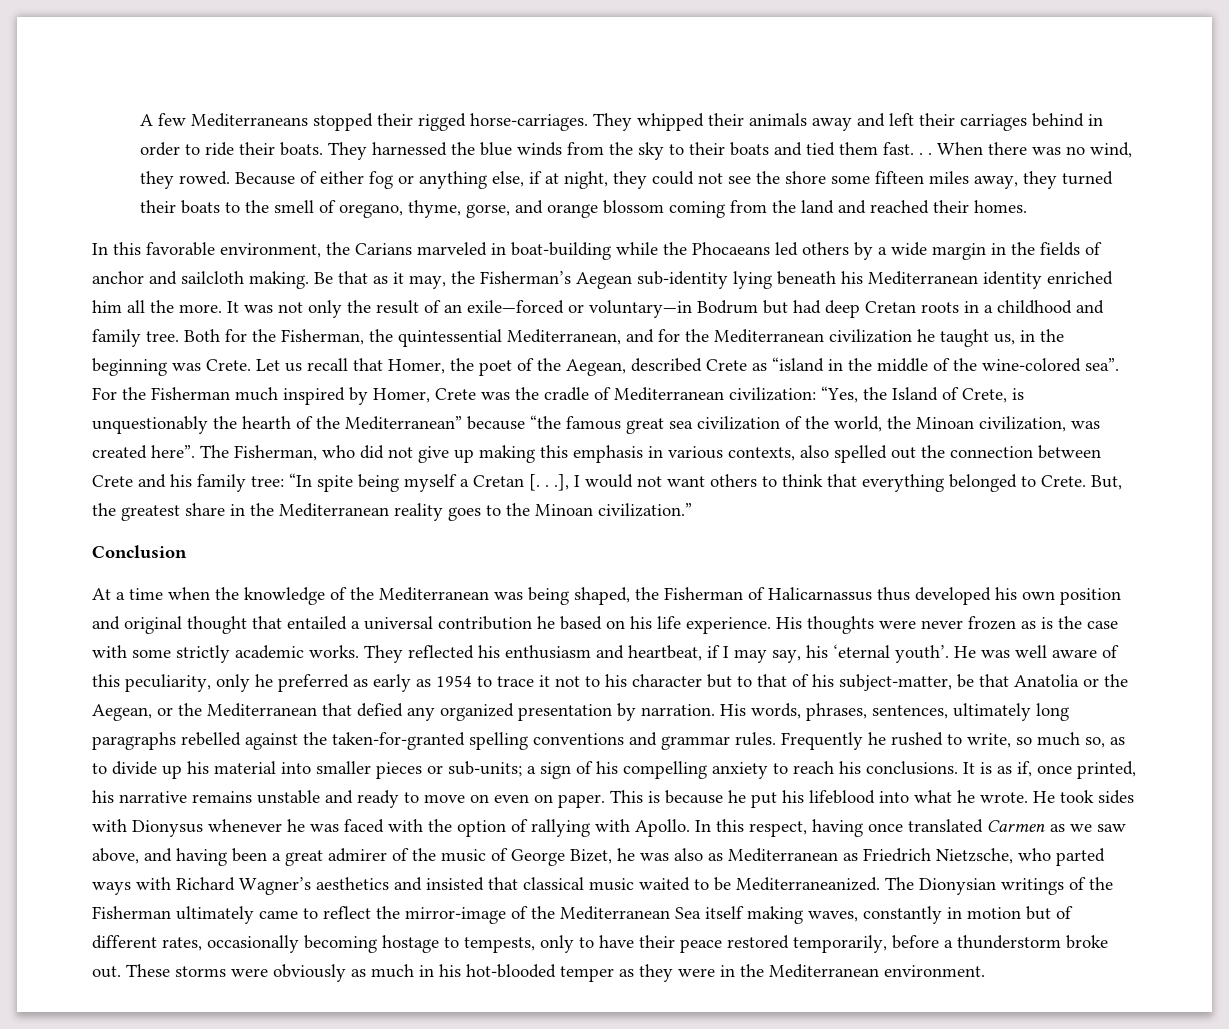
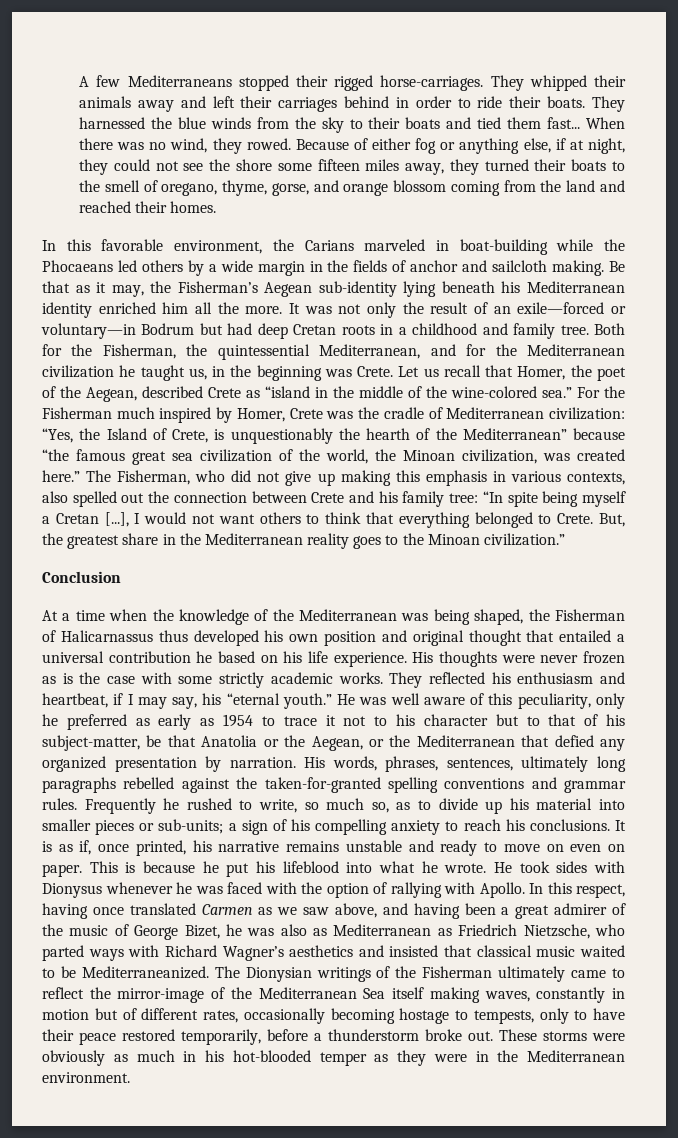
[882,142,932,155] fast. . . -> [547,117,581,129] fast...
[1085,358,1119,371] sea”. -> [542,387,572,398] sea.”
[151,445,195,458] here”. -> [42,470,80,482] here.”
[529,474,569,491] [. . .], -> [104,512,129,527] [...],
[833,644,949,663] ‘eternal youth’. -> [226,693,332,709] “eternal youth.”

